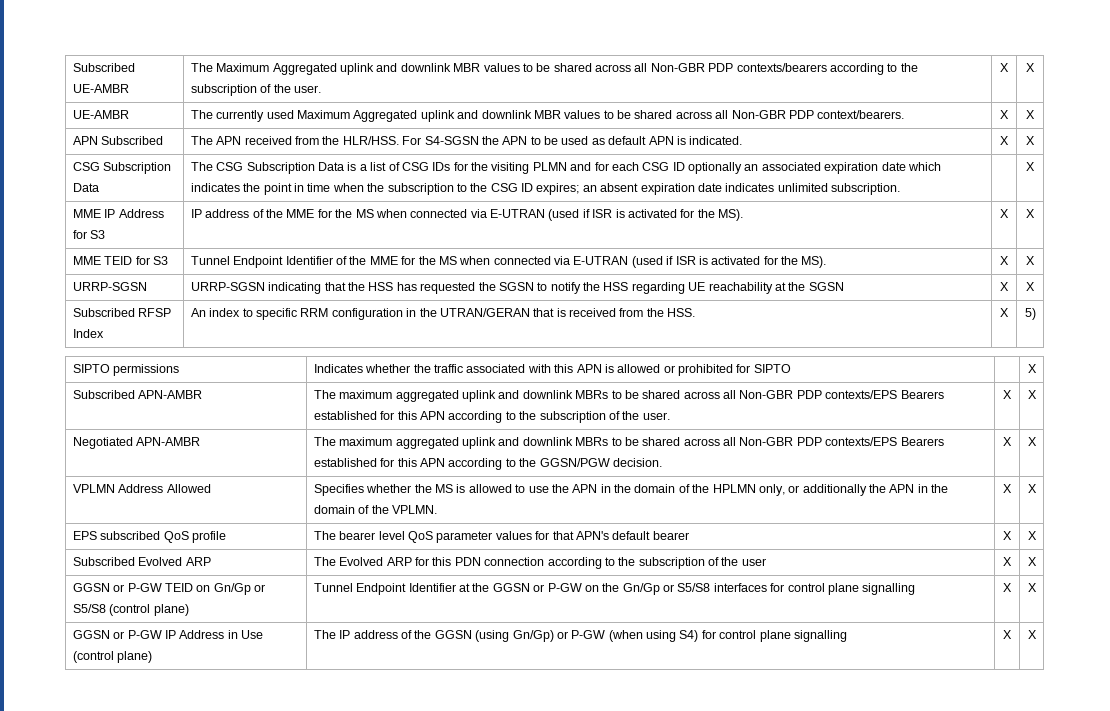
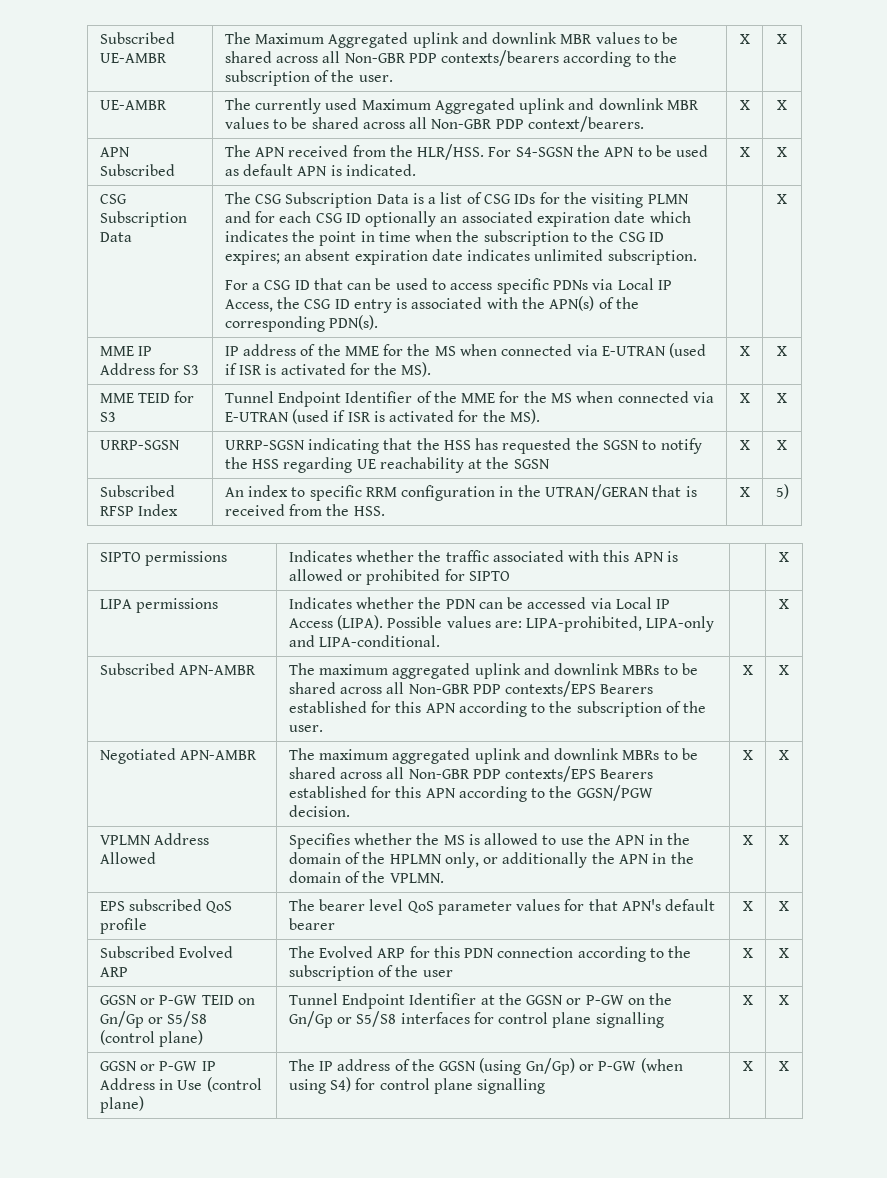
(901, 189) none -> [224,278,673,294] [224,296,640,313] [224,315,378,332] // For a CSG ID that can be used to access specific PDNs via Local IP Access, the CSG ID entry is associated with the APN(s) of the corresponding PDN(s).
(1037, 368) none -> [99,598,218,613] [288,597,671,609] [288,615,715,632] [288,635,440,647] [779,599,789,609] // LIPA permissions | Indicates whether the PDN can be accessed via Local IP Access (LIPA). Possible values are: LIPA-prohibited, LIPA-only and LIPA-conditional. | | X

